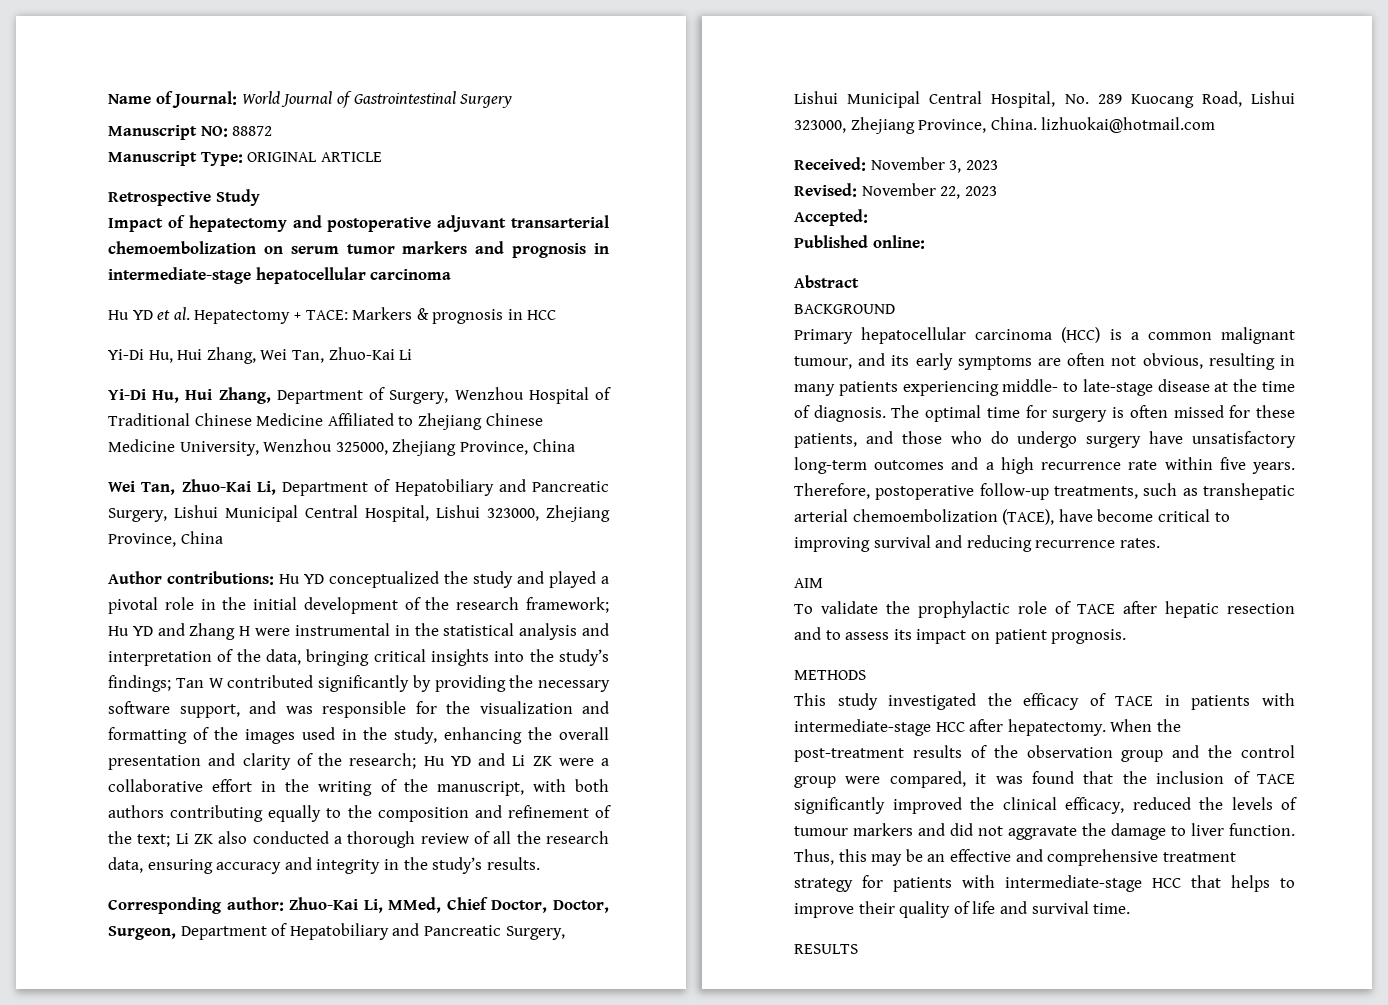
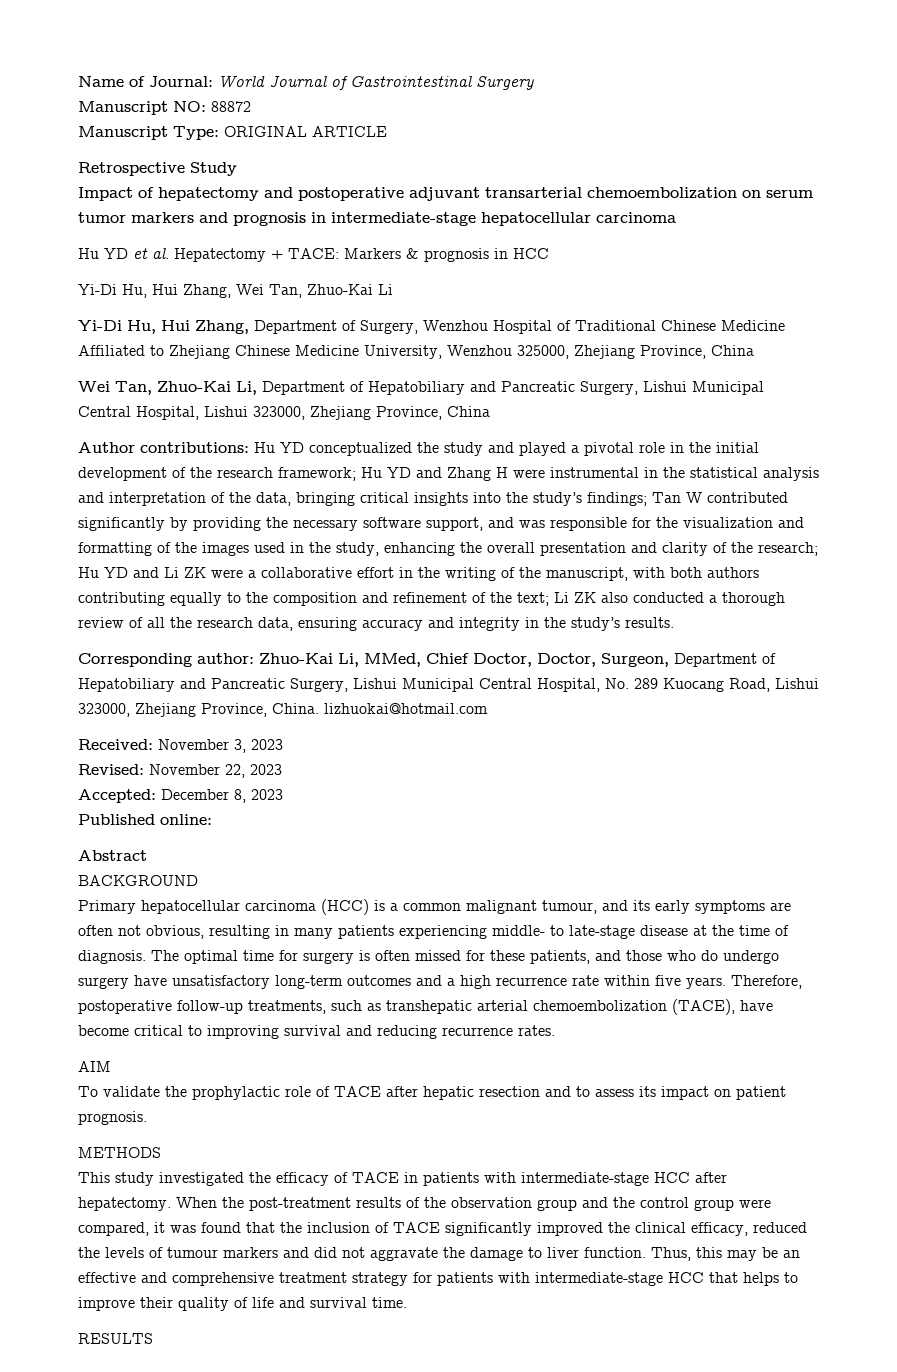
(868, 217) none -> [161,789,283,803] December 8, 2023

